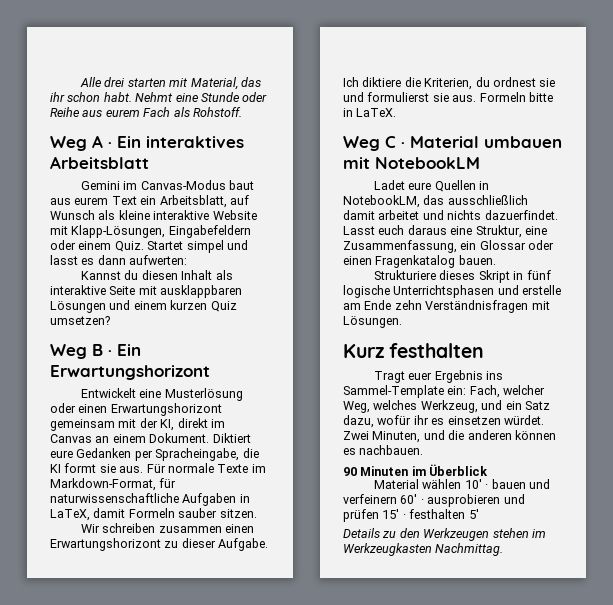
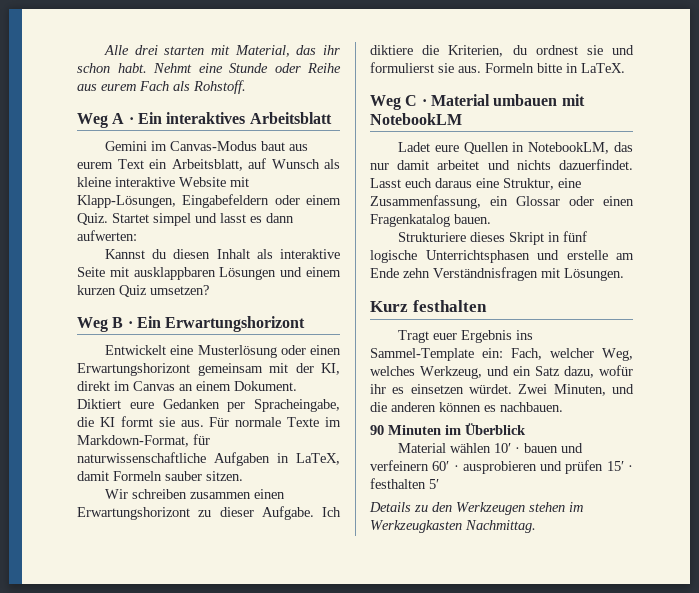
[447,195,528,205] ausschließlich -> [370,163,389,170] nur

